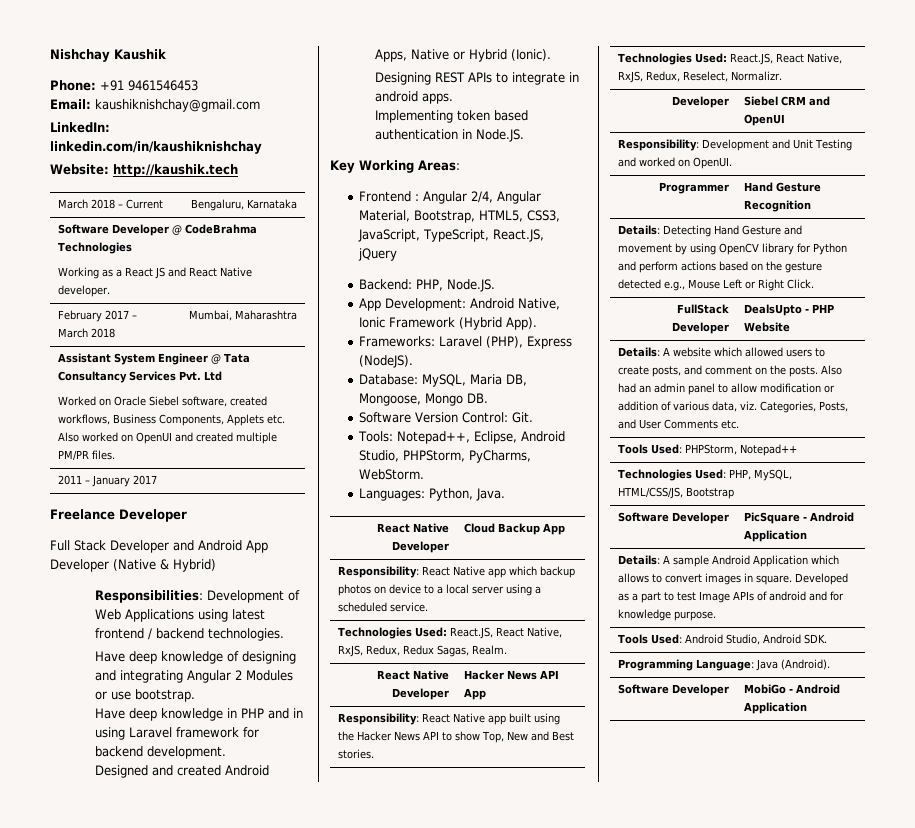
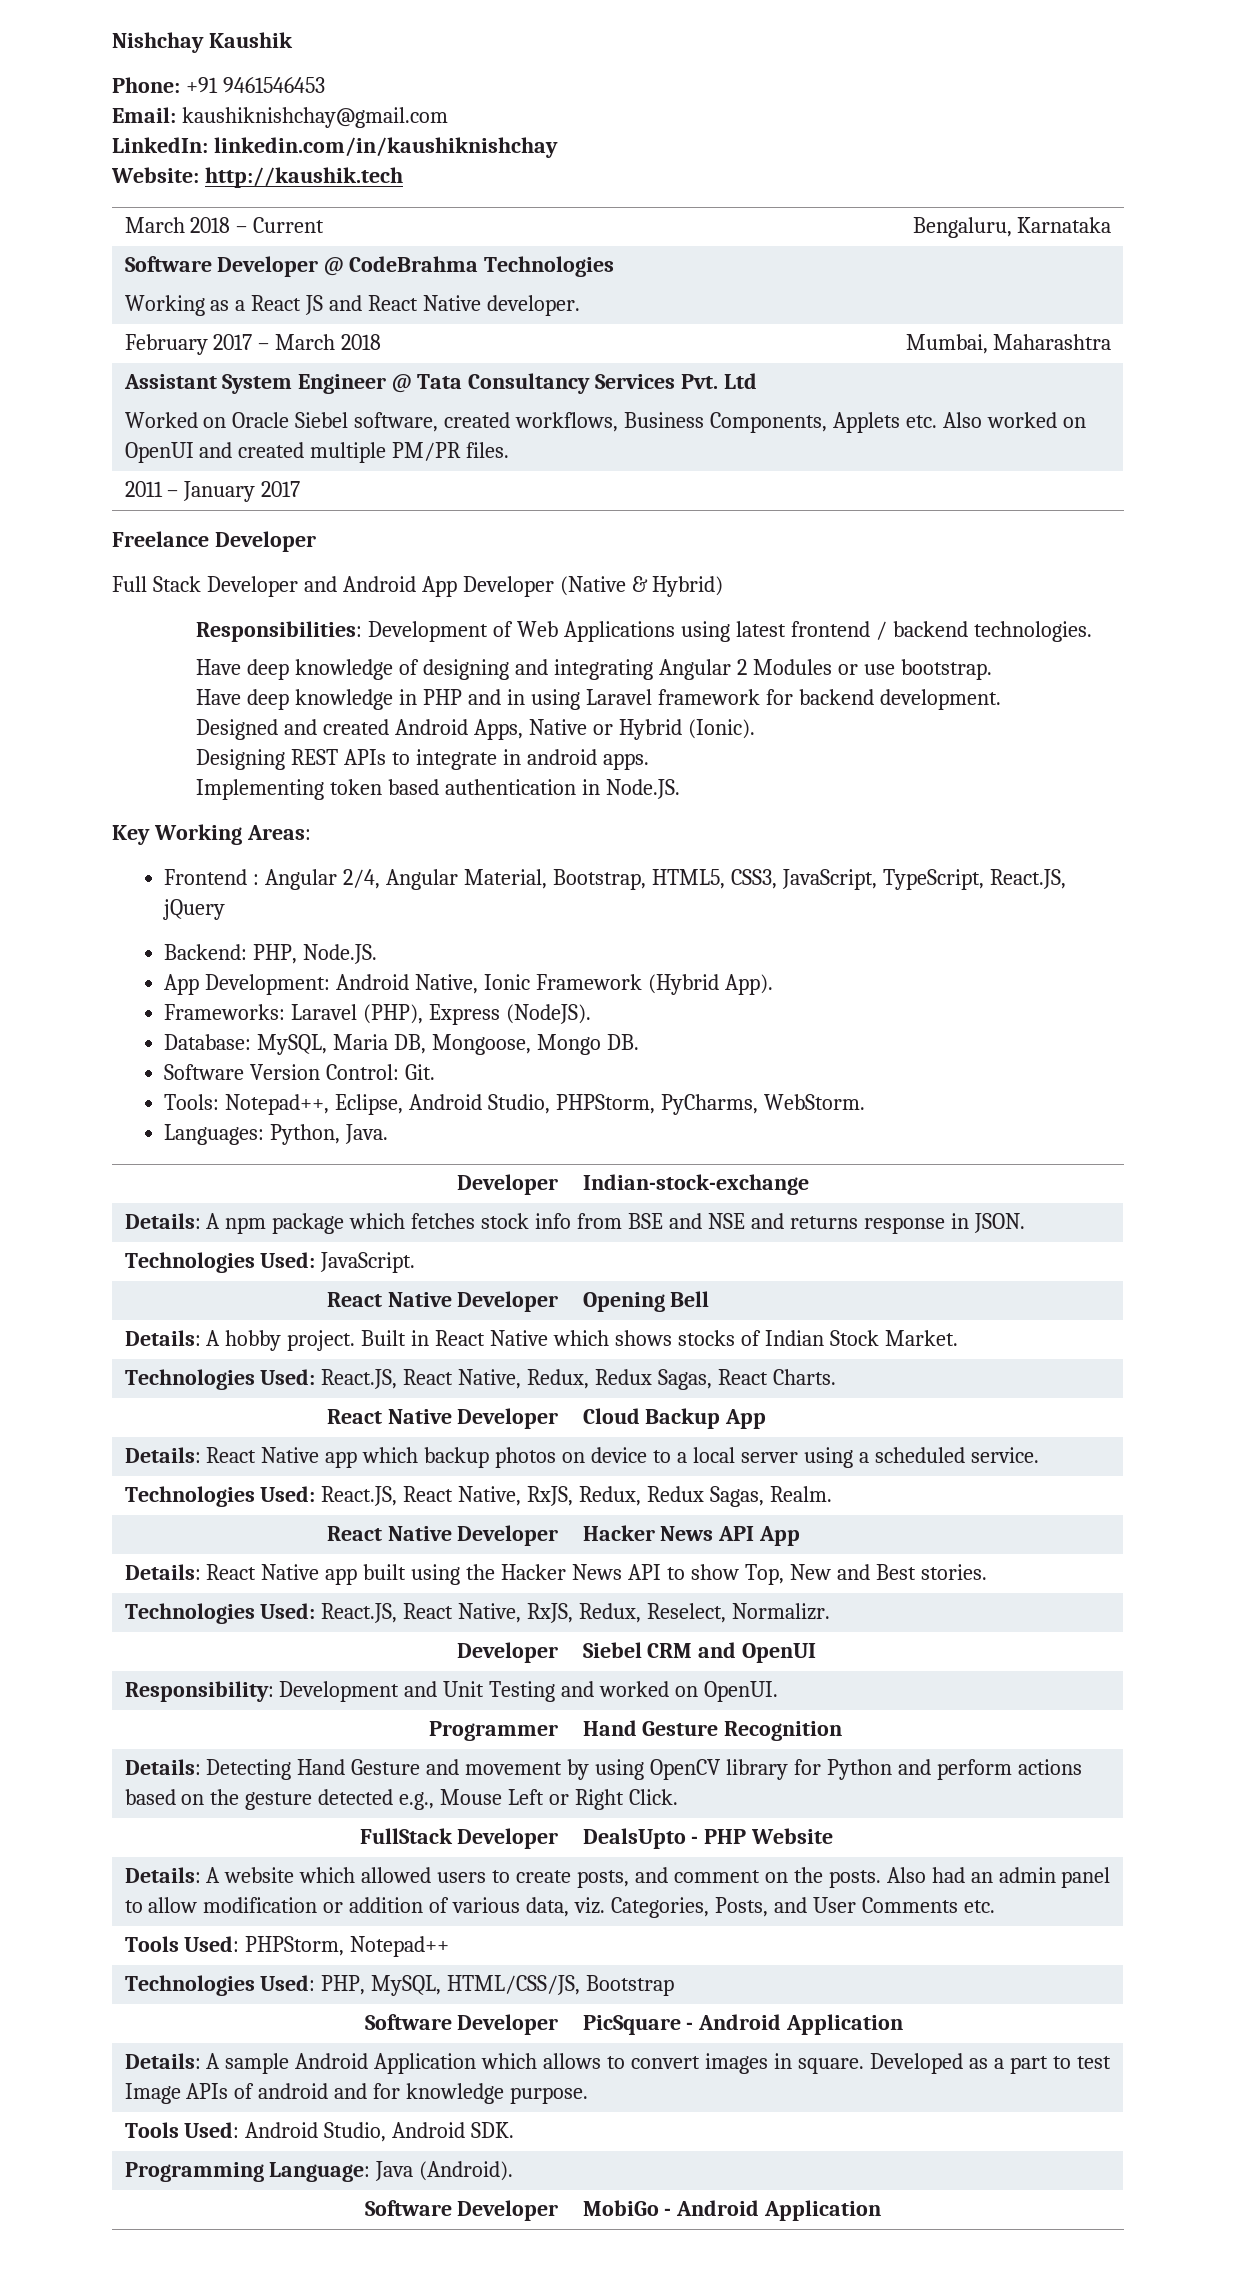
(505, 494) none -> [457,1174,559,1195] [582,1174,809,1195] [124,1213,1025,1234] [124,1252,416,1273] [326,1291,559,1312] [582,1291,710,1312] [124,1330,958,1351] [124,1369,837,1390] // Developer | Indian-stock-exchange // Details: A npm package which fetches stock info from BSE and NSE and returns response in JSON. // Technologies Used: JavaScript. // React Native Developer | Opening Bell // Details: A hobby project. Built in React Native which shows stocks of Indian Stock Market. // Technologies Used: React.JS, React Native, Redux, Redux Sagas, React Charts.
[337,566,419,578] Responsibility: -> [124,1447,201,1463] Details:
[337,713,419,725] Responsibility: -> [124,1564,201,1580] Details:

